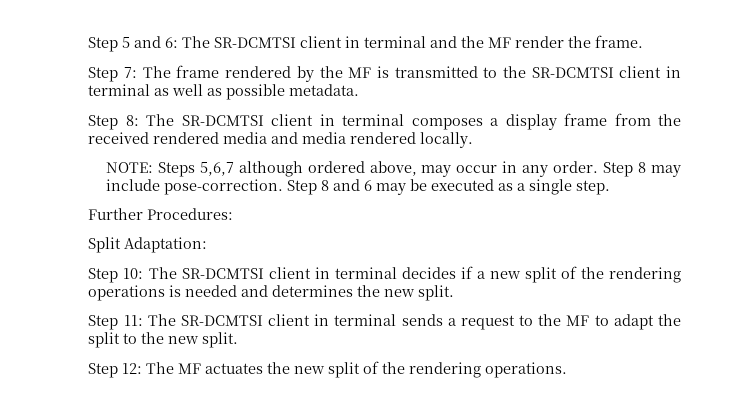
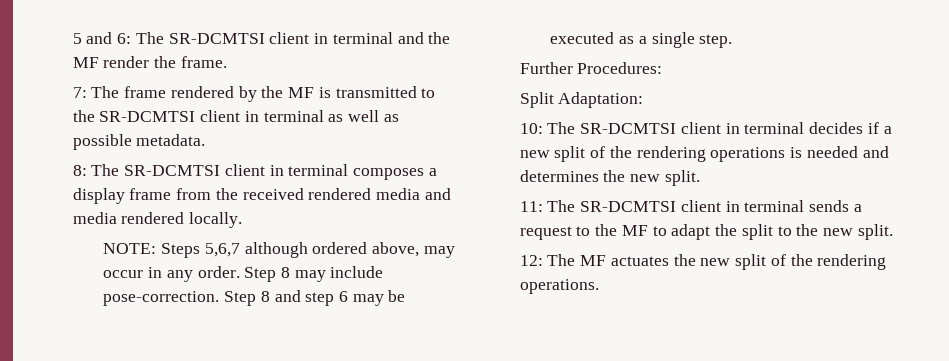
[88,37,119,52] Step -> (72, 38) none
[88,67,119,82] Step -> (227, 62) none
[88,115,119,130] Step -> (206, 140) none
(360, 185) none -> [305,292,335,306] step
[88,268,119,283] Step -> (644, 100) none
[88,315,119,330] Step -> (700, 178) none
[88,363,119,378] Step -> (893, 232) none

